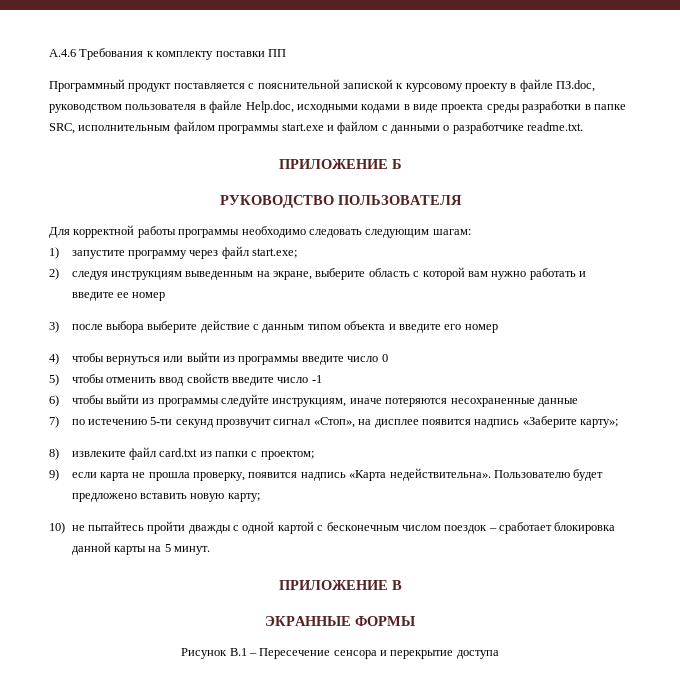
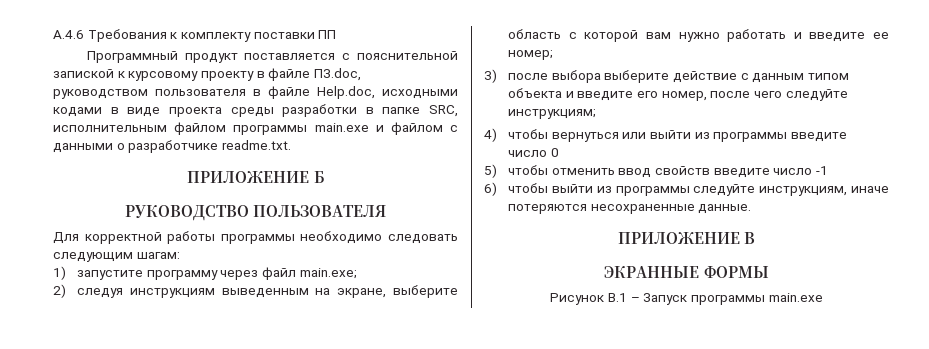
[281,123,324,131] start.exe -> [314,123,369,132] main.exe
[252,248,298,258] start.exe; -> [299,268,357,279] main.exe;
[132,292,166,301] номер -> [508,50,554,60] номер;
[464,324,498,333] номер -> [661,89,848,101] [508,109,597,119] номер, после чего следуйте инструкциям;
[537,398,578,407] [49,416,619,428] [49,447,314,460] [49,468,604,481] [71,493,260,502] [49,521,616,534] [71,542,211,555] данные // 7) по истечению 5-ти секунд прозвучит сигнал «Стоп», на дисплее появится надпись «Заберите карту»; // 8) извлеките файл card.txt из папки с проектом; // 9) если карта не прошла проверку, появится надпись «Карта недействительна». Пользователю будет предложено вставить новую карту; // 10) не пытайтесь пройти дважды с одной картой с бесконечным числом поездок – сработает блокировка данной карты на 5 минут. -> [698,204,752,214] данные.
[259,648,499,659] Пересечение сенсора и перекрытие доступа -> [643,293,823,305] Запуск программы main.exe

